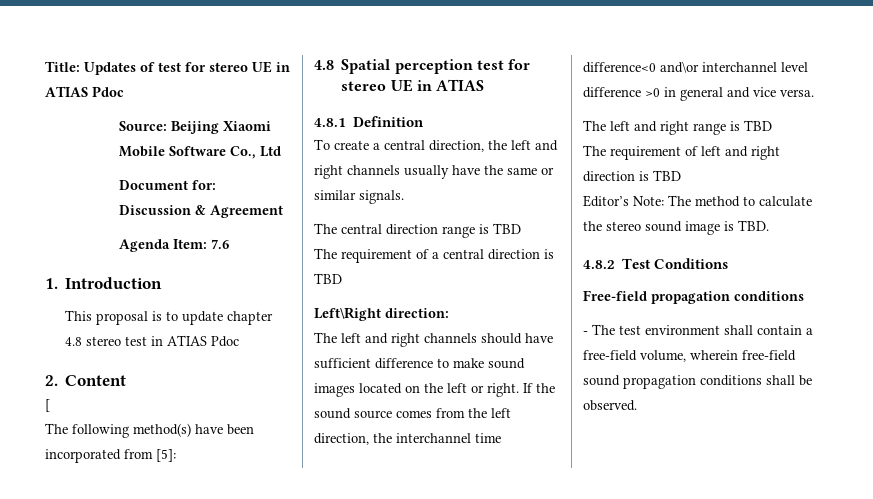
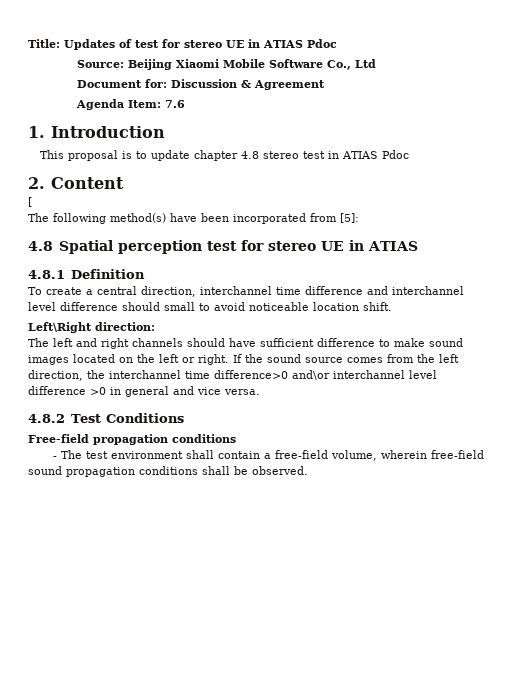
[488,140,558,151] [314,165,554,179] [314,190,404,204] [314,223,521,238] [314,248,554,263] [314,273,342,284] the left and right channels usually have the same or similar signals. // The central direction range is TBD // The requirement of a central direction is TBD -> [200,286,464,295] [28,302,392,311] interchannel time difference and interchannel level difference should small to avoid noticeable location shift.
[583,62,656,73] difference<0 -> [214,370,288,379] difference>0
[583,120,772,135] [583,145,780,160] [583,170,681,182] [583,195,812,207] [583,220,769,235] // The left and right range is TBD // The requirement of left and right direction is TBD // Editor’s Note: The method to calculate the stereo sound image is TBD. -> (260, 392) none

